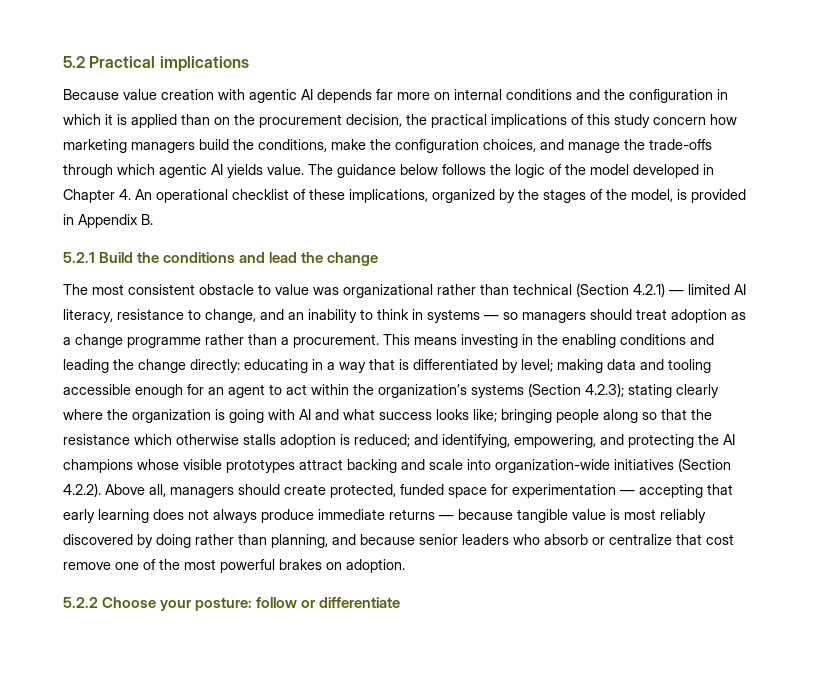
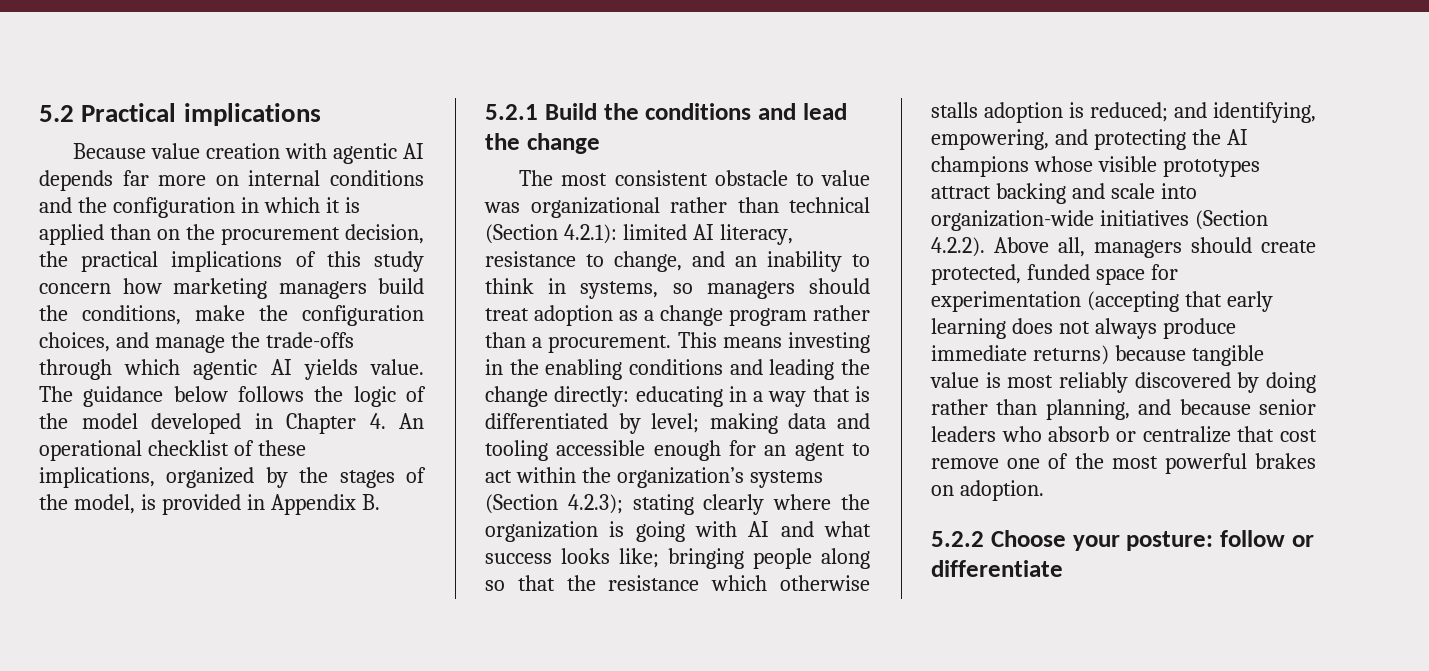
[633,283,684,297] 4.2.1) — -> [563,224,617,244] 4.2.1):
[427,309,499,323] systems — -> [580,281,659,299] systems,
[127,337,201,348] programme -> [729,308,807,326] program
[620,484,703,498] — accepting -> [1086,291,1179,312] (accepting
[389,509,454,520] returns — -> [1032,345,1109,365] returns)

